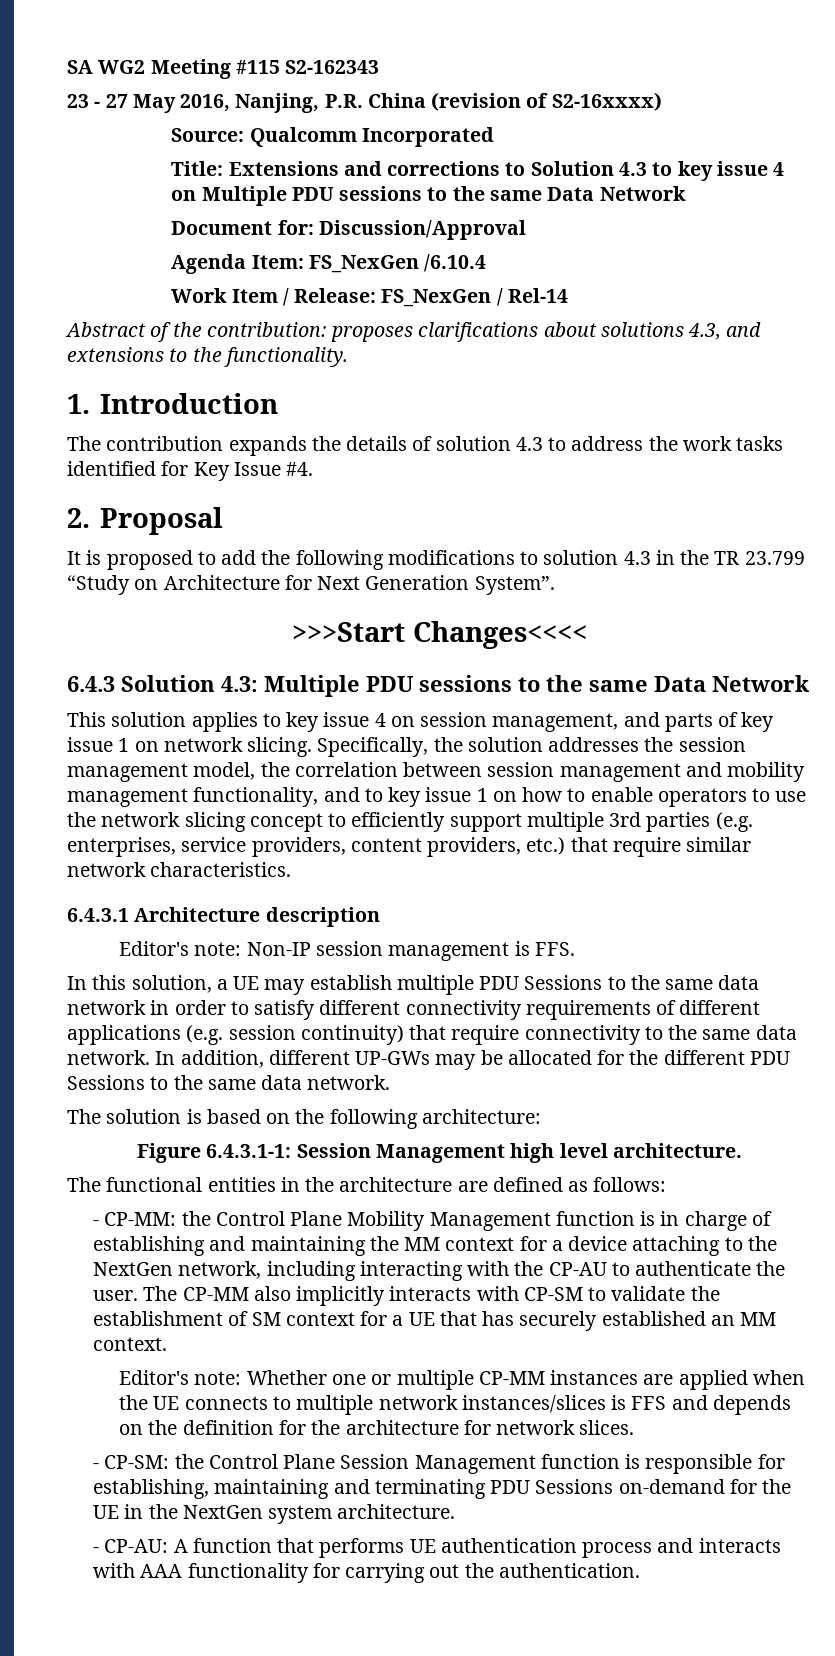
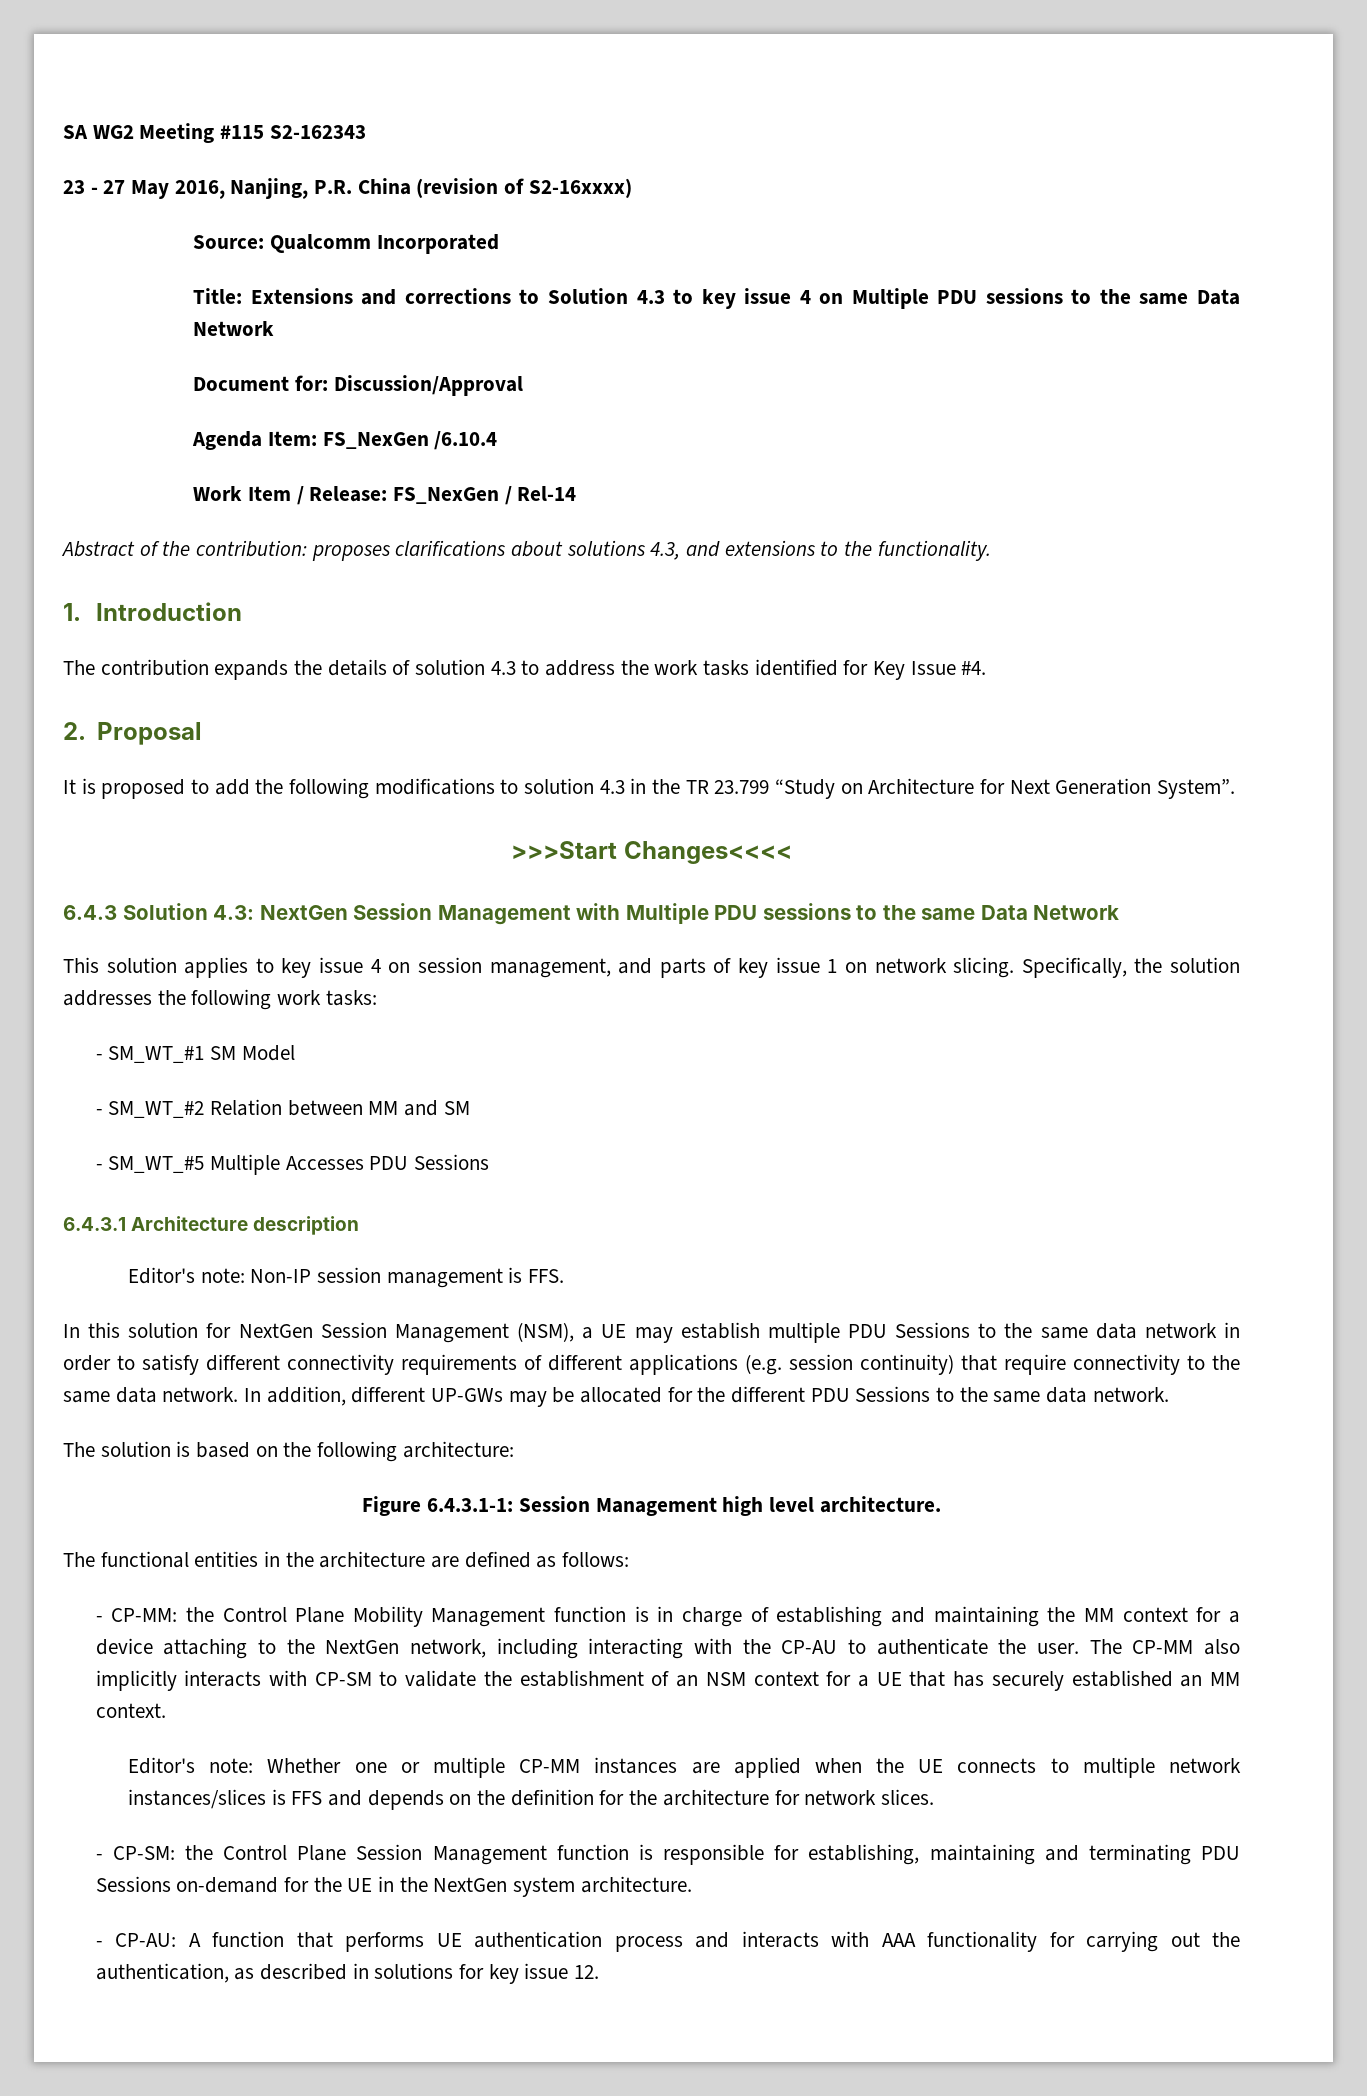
(258, 684) none -> [259,903,621,925] NextGen Session Management with
[678,737,746,752] [67,762,806,782] [67,787,807,807] [67,812,753,832] [67,837,752,857] [67,862,292,877] session management model, the correlation between session management and mobility management functionality, and to key issue 1 on how to enable operators to use the network slicing concept to efficiently support multiple 3rd parties (e.g. enterprises, service providers, content providers, etc.) that require similar network characteristics. -> [191,989,377,1010] [95,1045,295,1063] [95,1099,470,1118] [95,1154,489,1175] following work tasks: // - SM_WT_#1 SM Model // - SM_WT_#2 Relation between MM and SM // - SM_WT_#5 Multiple Accesses PDU Sessions
[131,975,212,993] solution, -> [128,1322,575,1343] solution for NextGen Session Management (NSM),
[251,1312,281,1326] SM -> [676,1672,746,1687] an NSM
[498,1563,640,1578] authentication. -> [95,1963,599,1984] authentication, as described in solutions for key issue 12.

